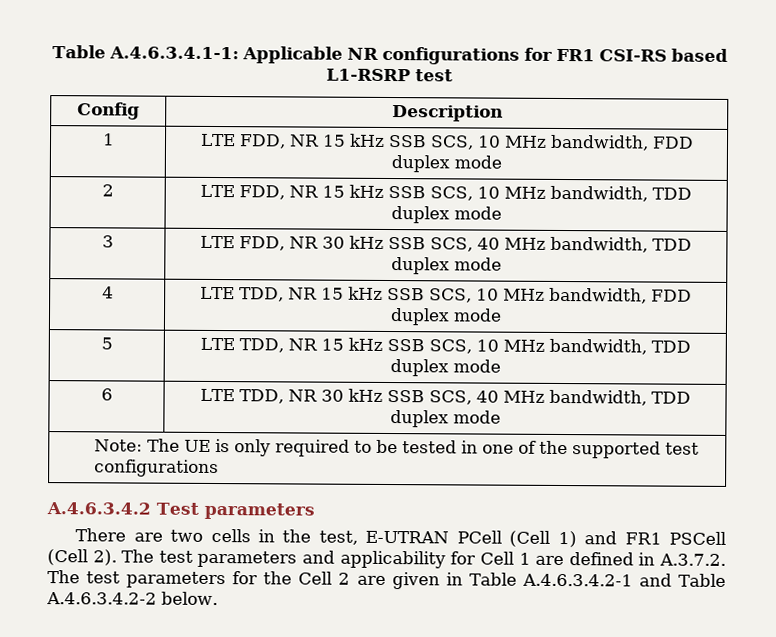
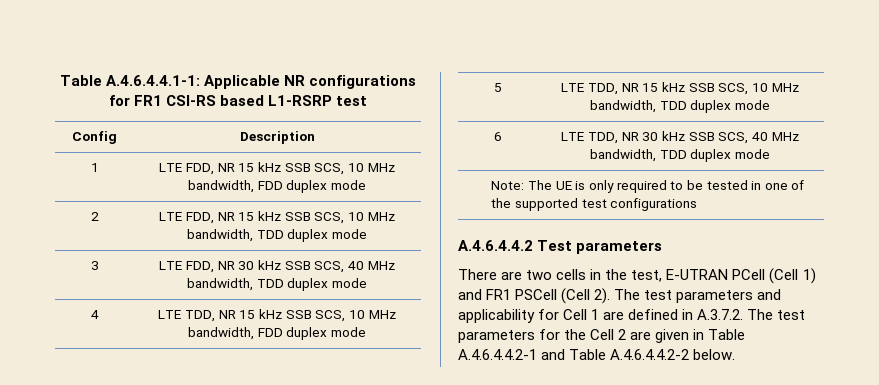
[51,45,239,60] Table A.4.6.3.4.1-1: -> [59,75,200,86] Table A.4.6.4.4.1-1:
[46,502,151,515] A.4.6.3.4.2 -> [458,240,533,251] A.4.6.4.4.2
[521,573,633,587] A.4.6.3.4.2-1 -> [458,349,537,360] A.4.6.4.4.2-1
[46,592,157,605] A.4.6.3.4.2-2 -> [610,349,690,360] A.4.6.4.4.2-2

